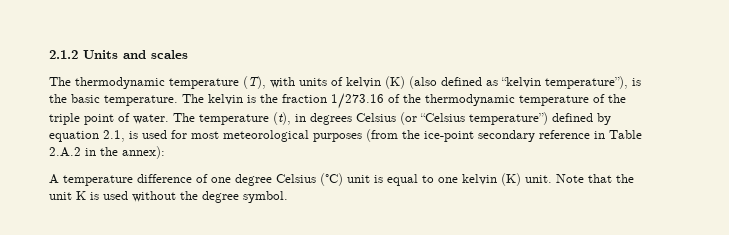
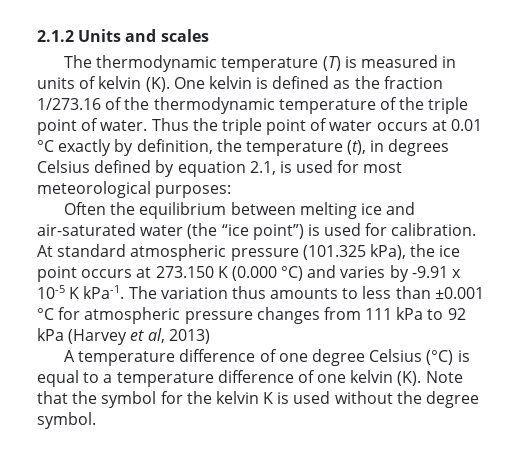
[243,76,641,89] [49,94,256,106] (T), with units of kelvin (K) (also defined as “kelvin temperature”), is the basic temperature. The kelvin is -> [322,55,457,71] [37,76,351,92] (T) is measured in units of kelvin (K). One kelvin is defined as
[173,113,195,122] The -> [151,118,483,135] [37,139,242,156] Thus the triple point of water occurs at 0.01 °C exactly by definition, the
[400,112,548,125] (or “Celsius temperature”) -> (90, 166) none
[313,129,642,142] [49,146,165,159] purposes (from the ice-point secondary reference in Table 2.A.2 in the annex): -> [155,185,232,198] [64,202,416,219] [37,223,477,240] [37,244,461,261] [37,265,462,282] [37,285,484,300] [37,307,466,324] [37,328,210,345] purposes: // Often the equilibrium between melting ice and air-saturated water (the “ice point”) is used for calibration. At standard atmospheric pressure (101.325 kPa), the ice point occurs at 273.150 K (0.000 °C) and varies by -9.91 x 10-5 K kPa-1. The variation thus amounts to less than ±0.001 °C for atmospheric pressure changes from 111 kPa to 92 kPa (Harvey et al, 2013)
[347,175,370,183] unit -> (454, 357) none
[438,173,634,186] [49,192,72,200] one kelvin (K) unit. Note that the unit -> [103,370,463,387] [37,391,259,408] a temperature difference of one kelvin (K). Note that the symbol for the kelvin

